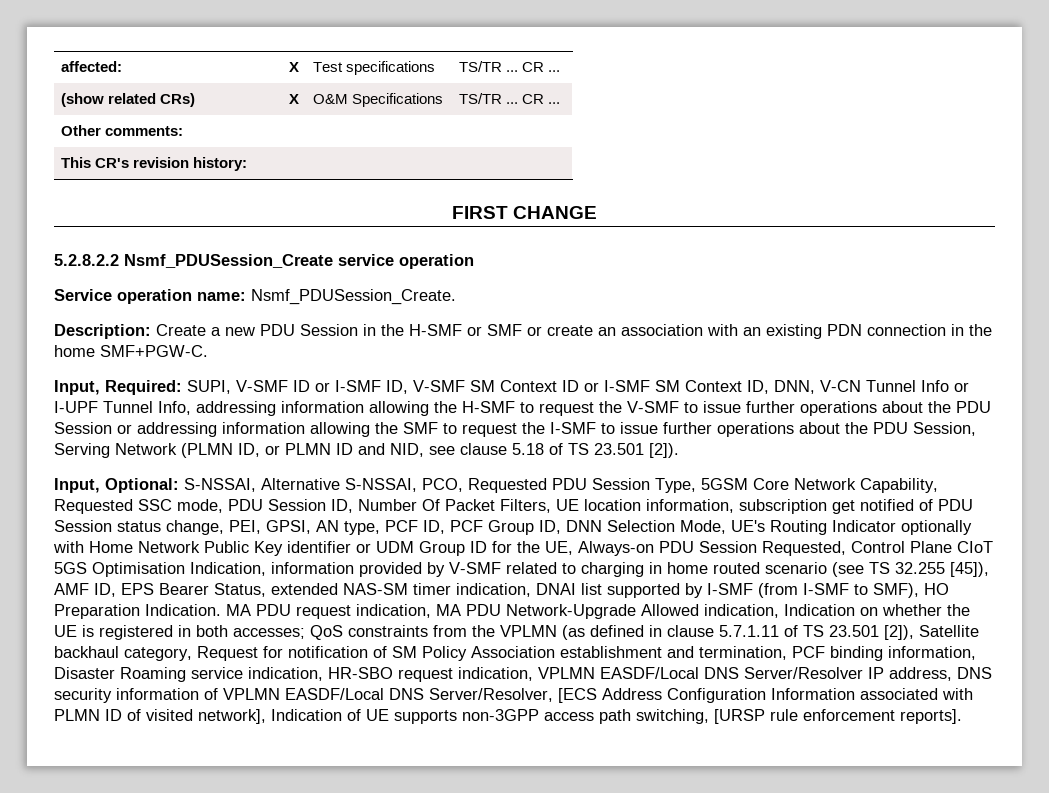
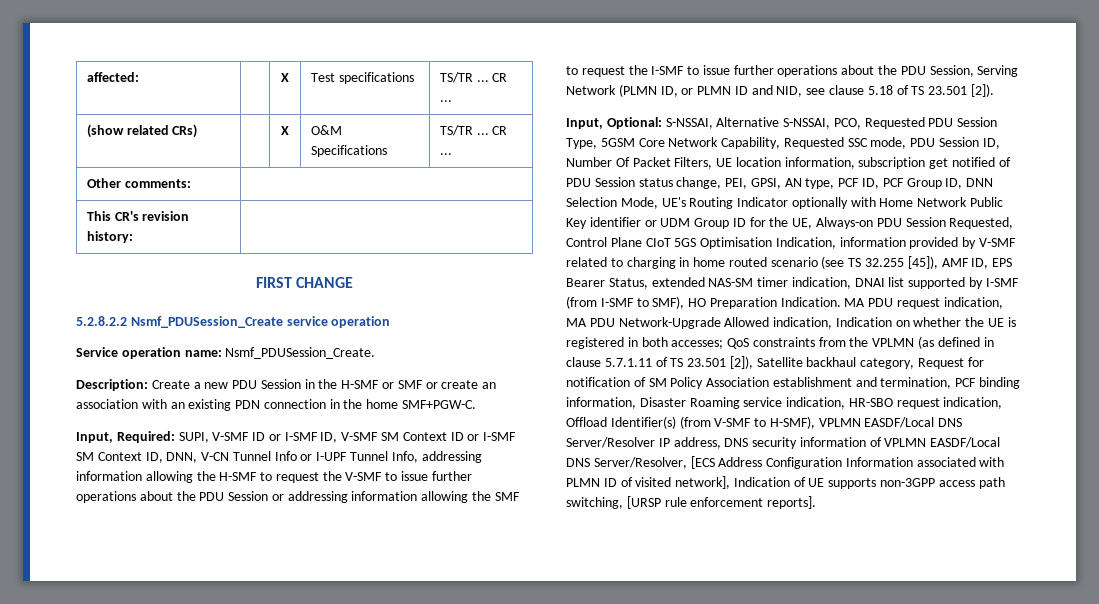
(533, 674) none -> [566,416,815,429] Offload Identifier(s) (from V-SMF to H-SMF),

